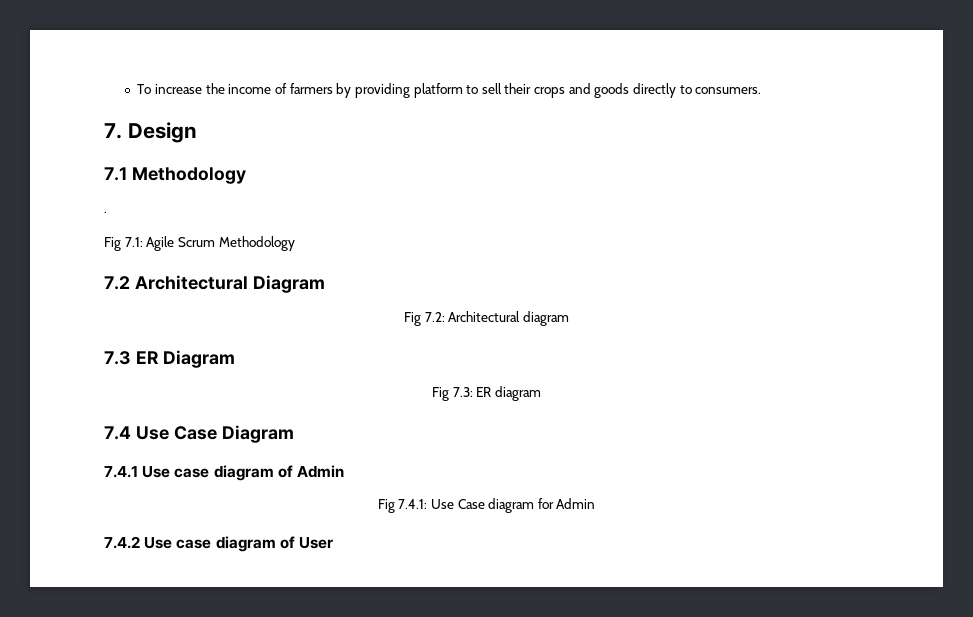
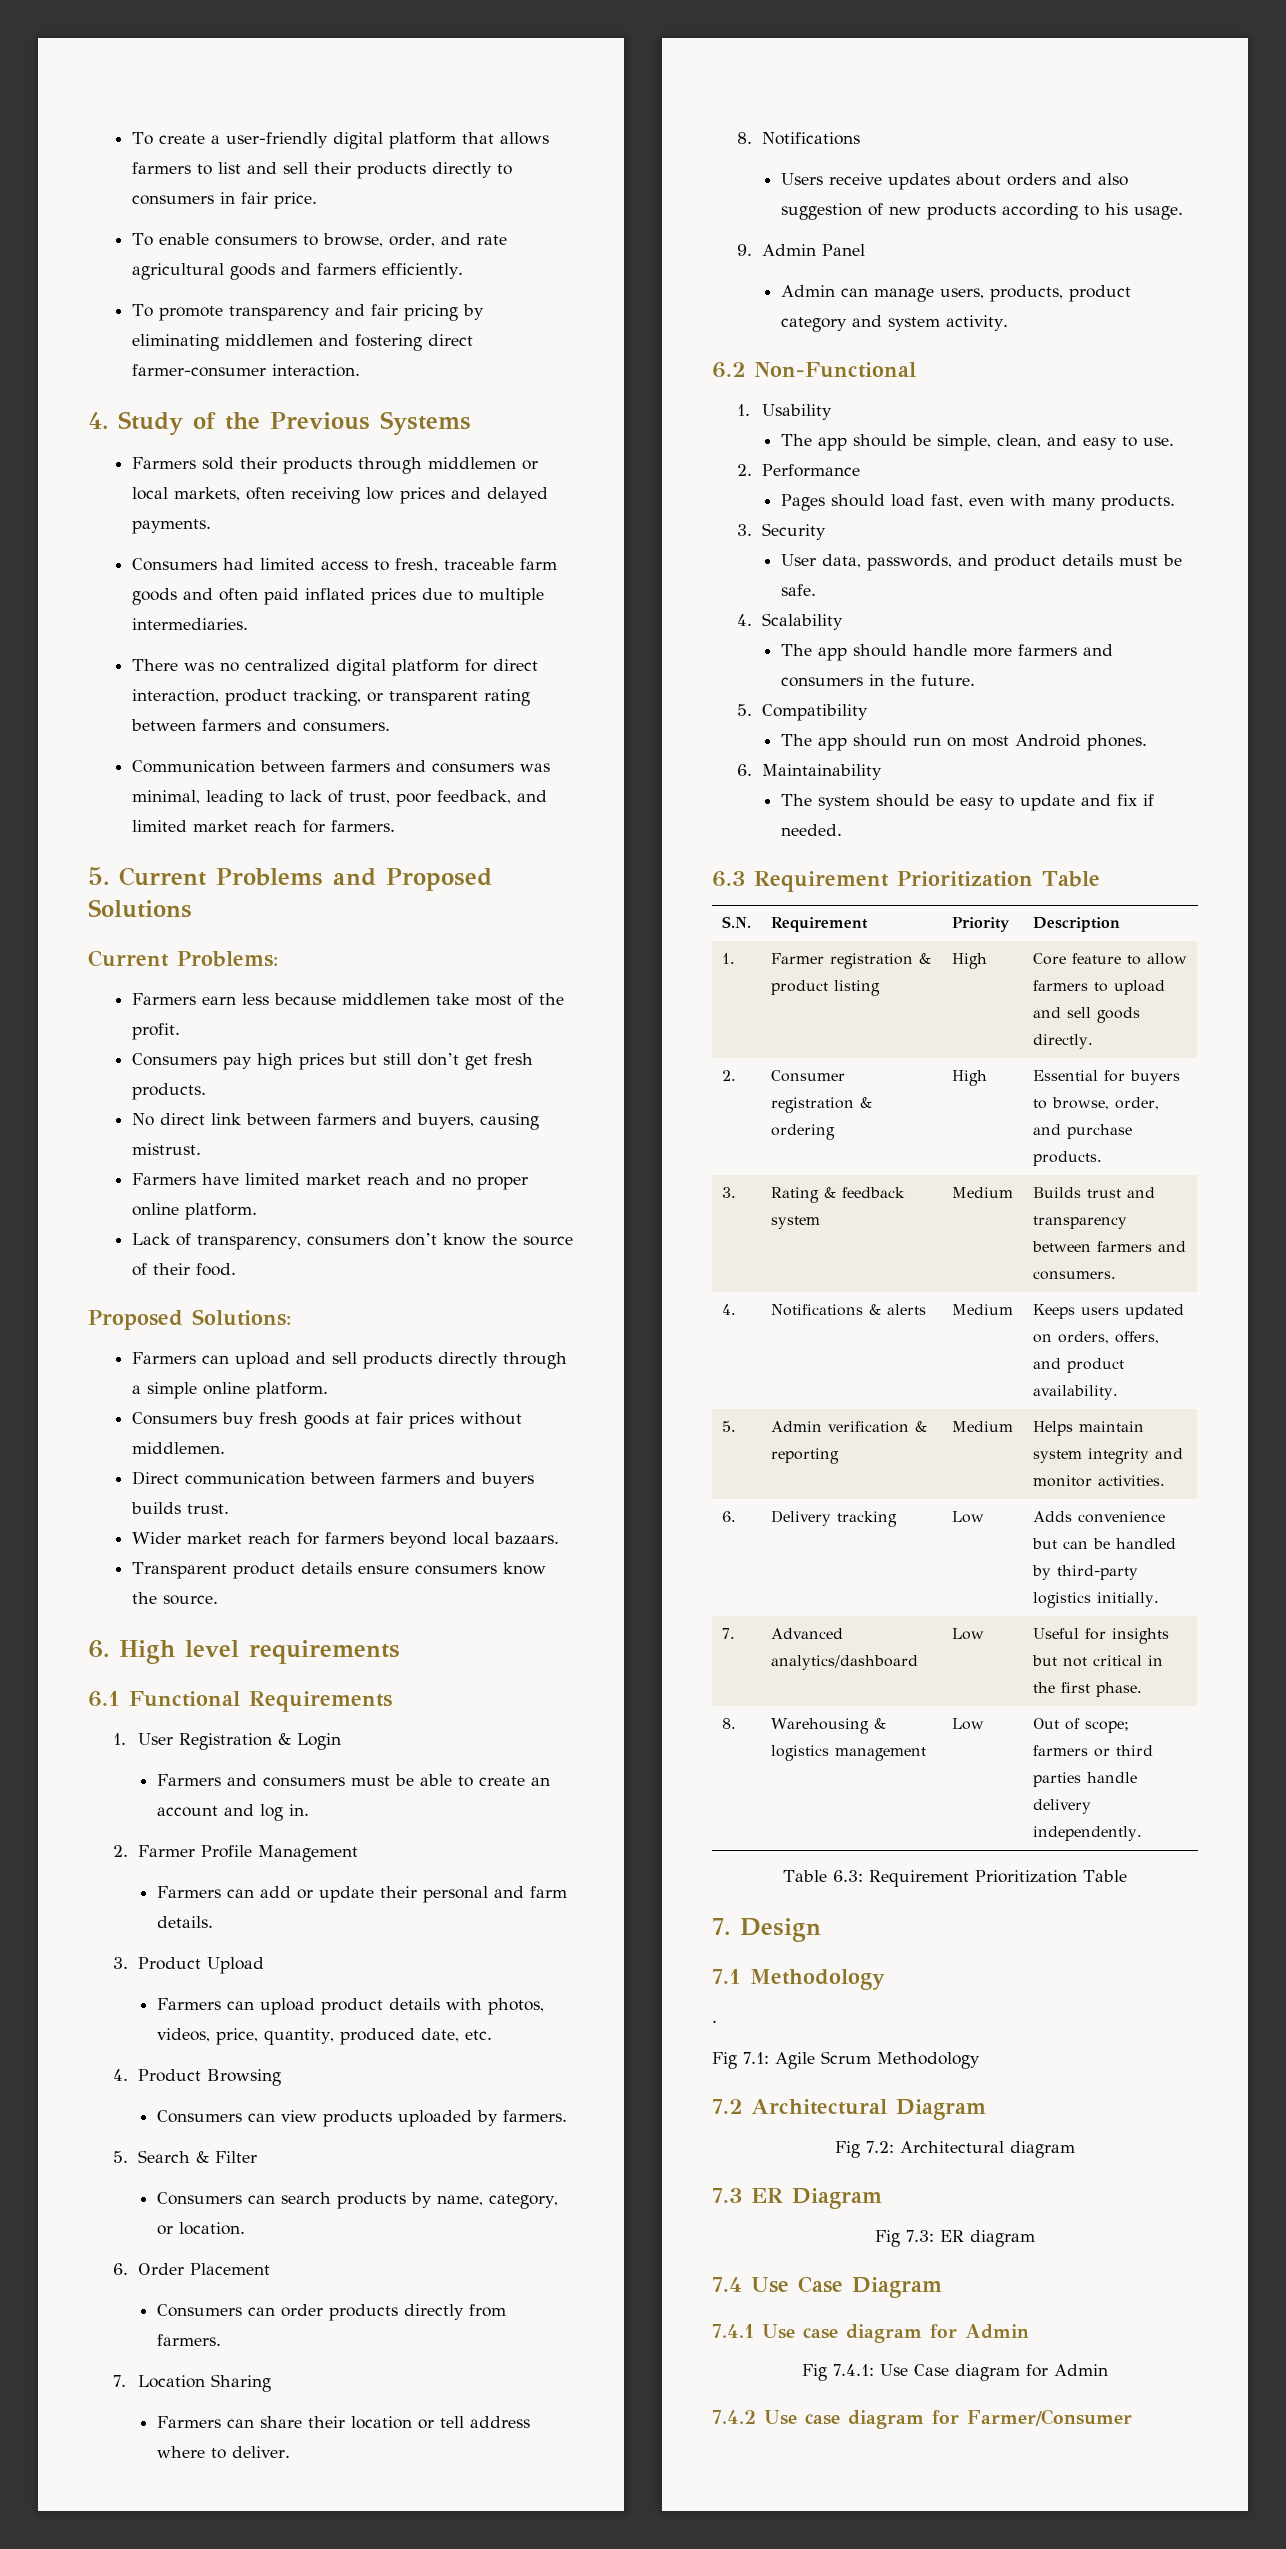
[137,83,762,98] To increase the income of farmers by providing platform to sell their crops and goods directly to consumers. -> [132,132,550,149] [132,162,513,179] [132,192,318,209] [132,233,508,247] [132,263,464,280] [132,304,485,321] [132,334,474,351] [132,364,361,377] [88,411,471,436] [132,457,539,474] [132,487,549,504] [132,519,212,534] [132,558,558,572] [132,588,545,605] [132,618,249,630] [132,659,539,676] [132,689,531,706] [131,719,391,732] [132,760,551,773] [132,790,548,807] [132,820,396,833] [88,867,492,891] [88,899,192,918] [88,950,278,967] [132,993,565,1006] [132,1023,181,1040] [132,1053,534,1070] [132,1083,207,1100] [132,1113,540,1130] [132,1143,202,1155] [132,1173,529,1190] [132,1203,258,1220] [132,1233,574,1250] [132,1263,237,1276] [88,1309,291,1330] [132,1352,568,1369] [132,1382,329,1399] [132,1412,523,1429] [132,1442,226,1454] [132,1471,535,1488] [131,1502,230,1514] [132,1532,560,1548] [132,1562,547,1579] [132,1592,219,1605] [88,1640,400,1664] [88,1691,392,1712] [112,1733,341,1750] [157,1774,551,1787] [157,1804,310,1821] [112,1845,358,1862] [157,1886,568,1903] [157,1916,214,1928] [112,1957,264,1974] [157,1998,545,2015] [157,2028,492,2045] [112,2069,281,2086] [157,2110,568,2127] [112,2150,257,2163] [157,2192,559,2209] [157,2222,246,2235] [112,2263,270,2275] [157,2304,507,2321] [157,2334,222,2346] [112,2374,271,2392] [157,2416,531,2429] [157,2446,291,2459] [736,132,860,145] [781,173,1129,190] [781,203,1184,220] [736,244,865,256] [781,285,1132,302] [781,315,1009,332] [712,362,916,378] [736,404,832,420] [781,434,1175,451] [736,464,860,477] [781,494,1176,511] [736,523,826,540] [781,554,1183,571] [781,584,817,596] [736,613,843,630] [781,644,1114,661] [781,674,976,687] [736,704,868,721] [781,734,1148,751] [736,764,882,780] [781,794,1155,811] [781,824,843,836] [712,871,1100,892] [721,916,751,928] [770,917,868,932] [951,917,1010,932] [1032,917,1120,932] [721,953,735,964] [770,953,931,969] [770,980,880,996] [951,953,987,969] [1032,953,1187,965] [1032,980,1165,995] [1032,1007,1140,1023] [1032,1034,1093,1049] [721,1070,736,1081] [770,1070,845,1082] [770,1097,872,1113] [770,1124,835,1140] [951,1070,987,1086] [1032,1070,1180,1085] [1032,1097,1159,1110] [1032,1124,1132,1139] [1032,1151,1102,1166] [721,1187,736,1198] [770,1187,905,1203] [770,1216,820,1229] [951,1187,1013,1198] [1032,1187,1155,1198] [1032,1216,1127,1229] [1031,1241,1186,1252] [1032,1271,1116,1280] [721,1304,736,1315] [770,1304,926,1316] [951,1304,1013,1315] [1032,1304,1184,1319] [1032,1331,1159,1344] [1032,1358,1124,1373] [1032,1385,1118,1400] [721,1421,736,1432] [770,1421,927,1433] [770,1448,839,1464] [951,1421,1013,1432] [1032,1421,1144,1436] [1032,1448,1183,1464] [1032,1475,1165,1487] [721,1511,736,1522] [770,1510,897,1527] [951,1511,984,1523] [1032,1511,1165,1523] [1031,1538,1176,1549] [1031,1565,1138,1580] [1032,1592,1159,1608] [721,1628,735,1639] [770,1628,843,1639] [770,1655,918,1670] [951,1628,984,1640] [1032,1628,1169,1644] [1031,1655,1163,1667] [1032,1682,1142,1697] [721,1718,736,1729] [770,1718,886,1734] [770,1745,926,1761] [951,1718,984,1730] [1032,1718,1129,1733] [1032,1745,1153,1757] [1032,1772,1137,1787] [1032,1799,1091,1814] [1032,1826,1142,1841] [783,1870,1127,1887] To create a user-friendly digital platform that allows farmers to list and sell their products directly to consumers in fair price. // To enable consumers to browse, order, and rate agricultural goods and farmers efficiently. // To promote transparency and fair pricing by eliminating middlemen and fostering direct farmer-consumer interaction. // 4. Study of the Previous Systems // Farmers sold their products through middlemen or local markets, often receiving low prices and delayed payments. // Consumers had limited access to fresh, traceable farm goods and often paid inflated prices due to multiple intermediaries. // There was no centralized digital platform for direct interaction, product tracking, or transparent rating between farmers and consumers. // Communication between farmers and consumers was minimal, leading to lack of trust, poor feedback, and limited market reach for farmers. // 5. Current Problems and Proposed Solutions // Current Problems: // Farmers earn less because middlemen take most of the profit. // Consumers pay high prices but still don’t get fresh products. // No direct link between farmers and buyers, causing mistrust. // Farmers have limited market reach and no proper online platform. // Lack of transparency, consumers don’t know the source of their food. // Proposed Solutions: // Farmers can upload and sell products directly through a simple online platform. // Consumers buy fresh goods at fair prices without middlemen. // Direct communication between farmers and buyers builds trust. // Wider market reach for farmers beyond local bazaars. // Transparent product details ensure consumers know the source. // 6. High level requirements // 6.1 Functional Requirements // 1. User Registration & Login // Farmers and consumers must be able to create an account and log in. // 2. Farmer Profile Management // Farmers can add or update their personal and farm details. // 3. Product Upload // Farmers can upload product details with photos, videos, price, quantity, produced date, etc. // 4. Product Browsing // Consumers can view products uploaded by farmers. // 5. Search & Filter // Consumers can search products by name, category, or location. // 6. Order Placement // Consumers can order products directly from farmers. // 7. Location Sharing // Farmers can share their location or tell address where to deliver. // 8. Notifications // Users receive updates about orders and also suggestion of new products according to his usage. // 9. Admin Panel // Admin can manage users, products, product category and system activity. // 6.2 Non-Functional // 1. Usability // The app should be simple, clean, and easy to use. // 2. Performance // Pages should load fast, even with many products. // 3. Security // User data, passwords, and product details must be safe. // 4. Scalability // The app should handle more farmers and consumers in the future. // 5. Compatibility // The app should run on most Android phones. // 6. Maintainability // The system should be easy to update and fix if needed. // 6.3 Requirement Prioritization Table // S.N. | Requirement | Priority | Description // 1. | Farmer registration & product listing | High | Core feature to allow farmers to upload and sell goods directly. // 2. | Consumer registration & ordering | High | Essential for buyers to browse, order, and purchase products. // 3. | Rating & feedback system | Medium | Builds trust and transparency between farmers and consumers. // 4. | Notifications & alerts | Medium | Keeps users updated on orders, offers, and product availability. // 5. | Admin verification & reporting | Medium | Helps maintain system integrity and monitor activities. // 6. | Delivery tracking | Low | Adds convenience but can be handled by third-party logistics initially. // 7. | Advanced analytics/dashboard | Low | Useful for insights but not critical in the first phase. // 8. | Warehousing & logistics management | Low | Out of scope; farmers or third parties handle delivery independently. // Table 6.3: Requirement Prioritization Table
[277,465,293,478] of -> [930,2324,957,2338] for
[279,536,333,549] of User -> [932,2409,1132,2426] for Farmer/Consumer

